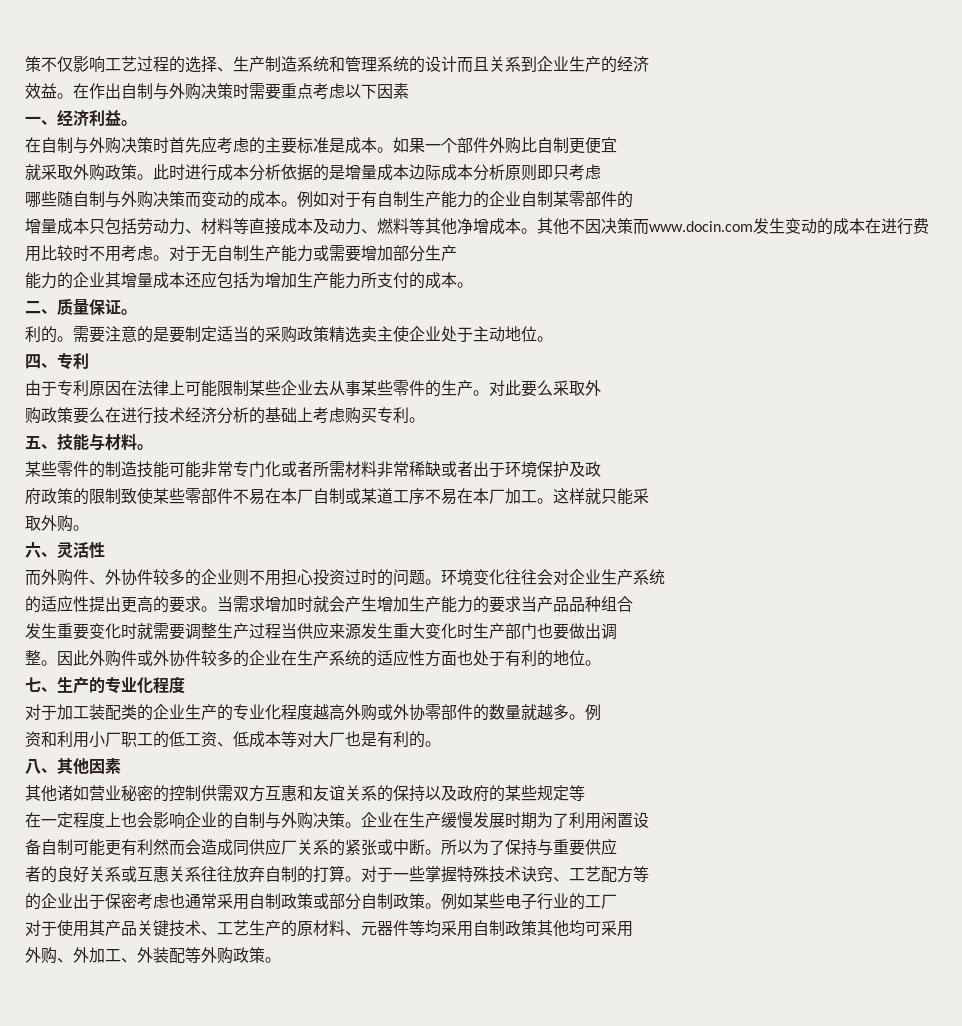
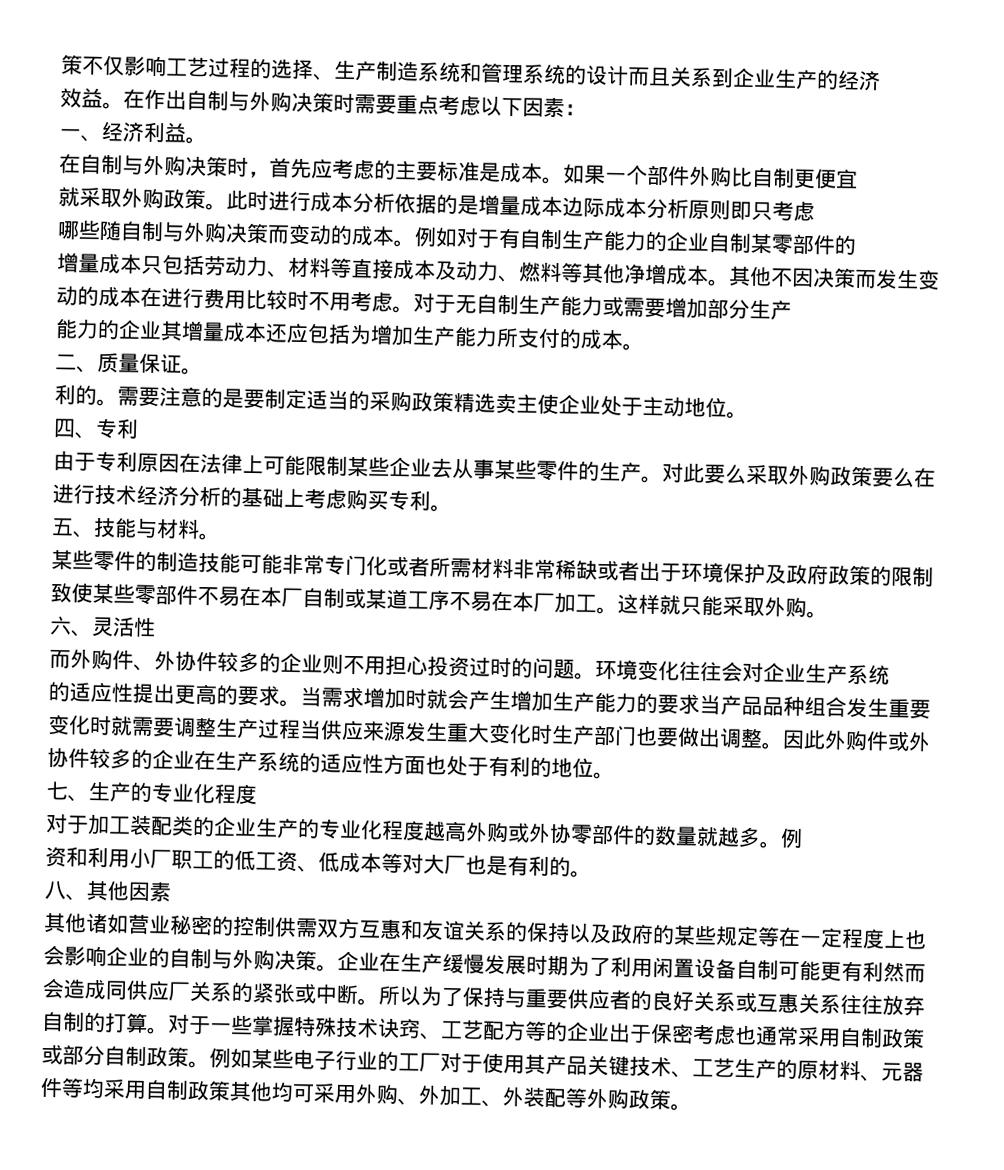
(409, 91) none -> [564,104,586,116] ：
(169, 145) none -> [248,170,270,179] ，
[649,221,753,232] www.docin.com -> (877, 278) none
(601, 388) // -> (810, 475) none
(601, 469) // -> (808, 574) none
(649, 496) // -> (744, 606) none
(633, 604) // -> (847, 706) none
(617, 631) // -> (742, 738) none
(585, 793) // -> (780, 936) none
(649, 820) // -> (716, 968) none
(617, 846) // -> (610, 999) none
(649, 874) // -> (547, 1030) none
(617, 901) // -> (441, 1062) none
(633, 929) // -> (357, 1094) none

